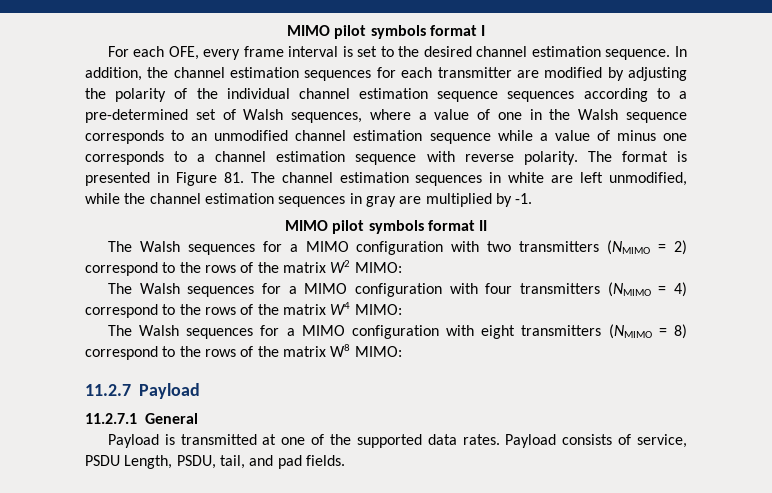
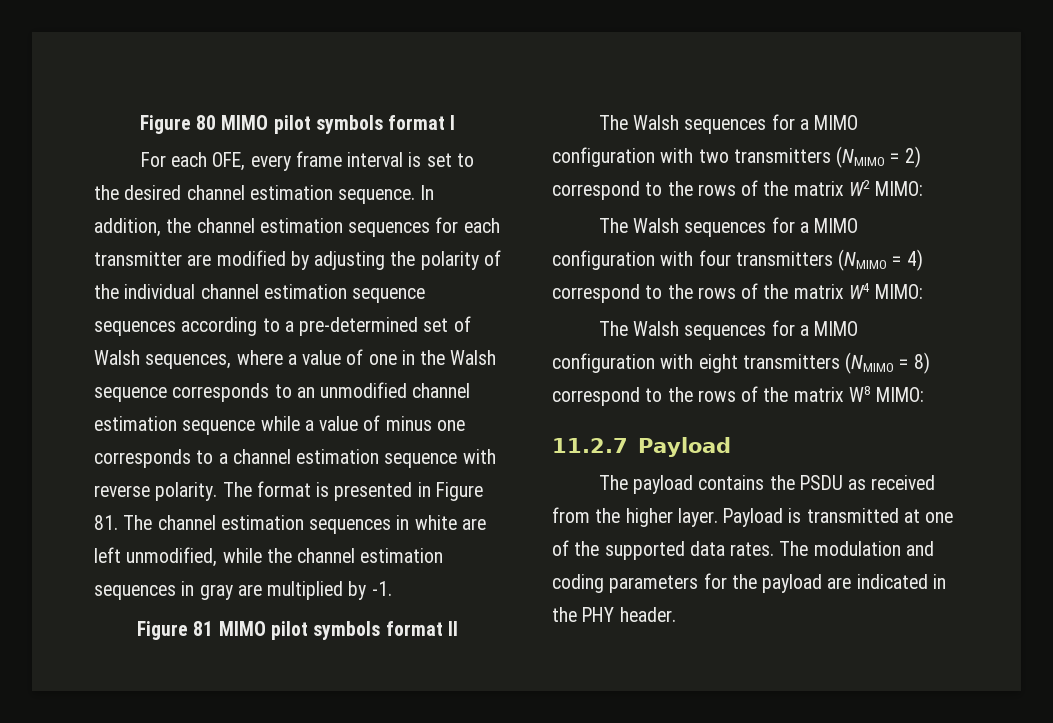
(286, 30) none -> [139,115,216,134] Figure 80
(533, 198) none -> [137,621,214,640] Figure 81
[85,413,198,424] 11.2.7.1 General // -> [598,475,936,494] [552,507,718,527] The payload contains the PSDU as received from the higher layer.
[505,434,687,448] [85,455,345,469] Payload consists of service, PSDU Length, PSDU, tail, and pad fields. -> [779,541,934,556] [552,573,946,593] [552,607,676,622] The modulation and coding parameters for the payload are indicated in the PHY header.

